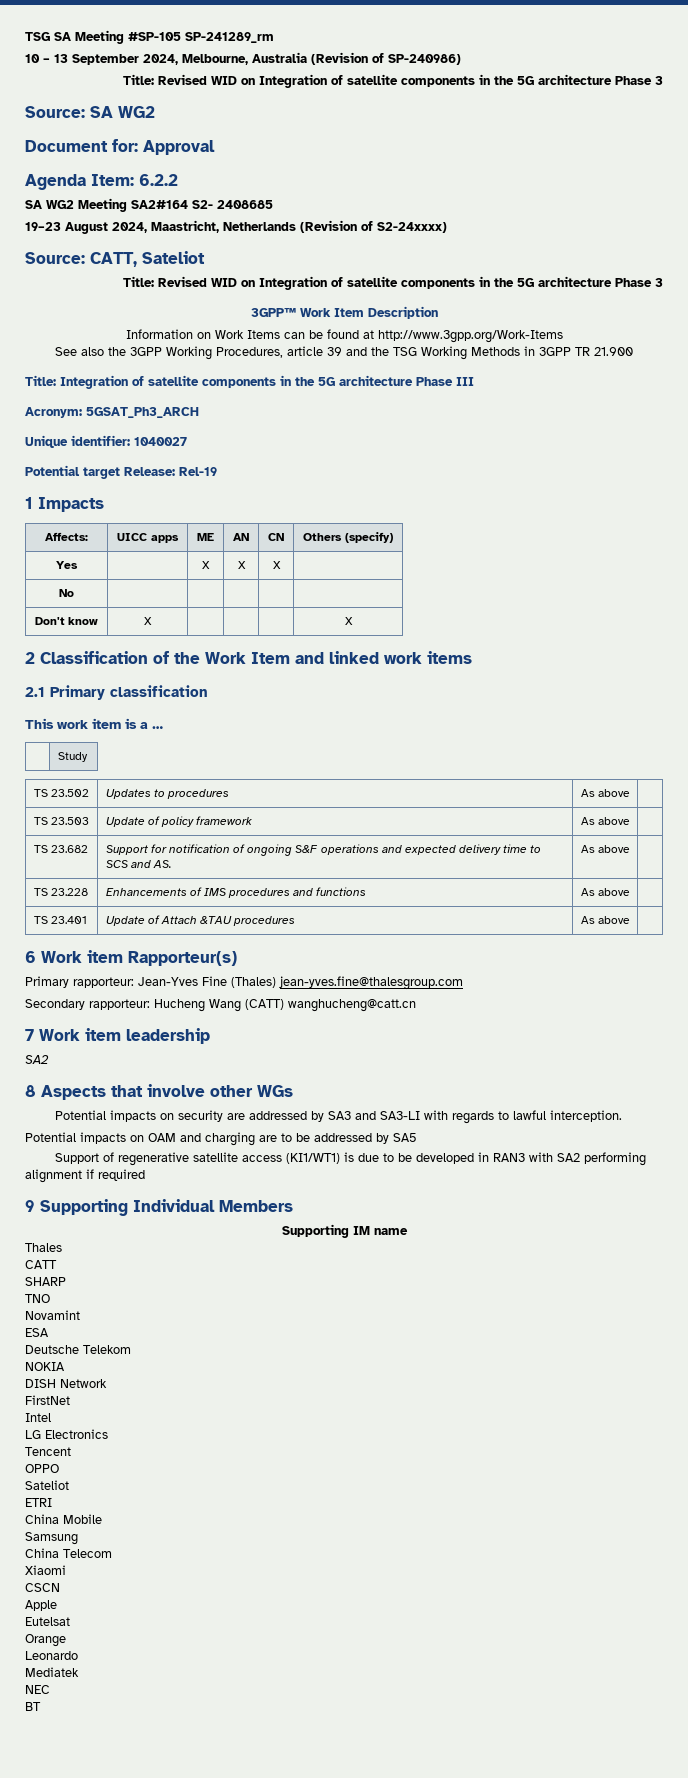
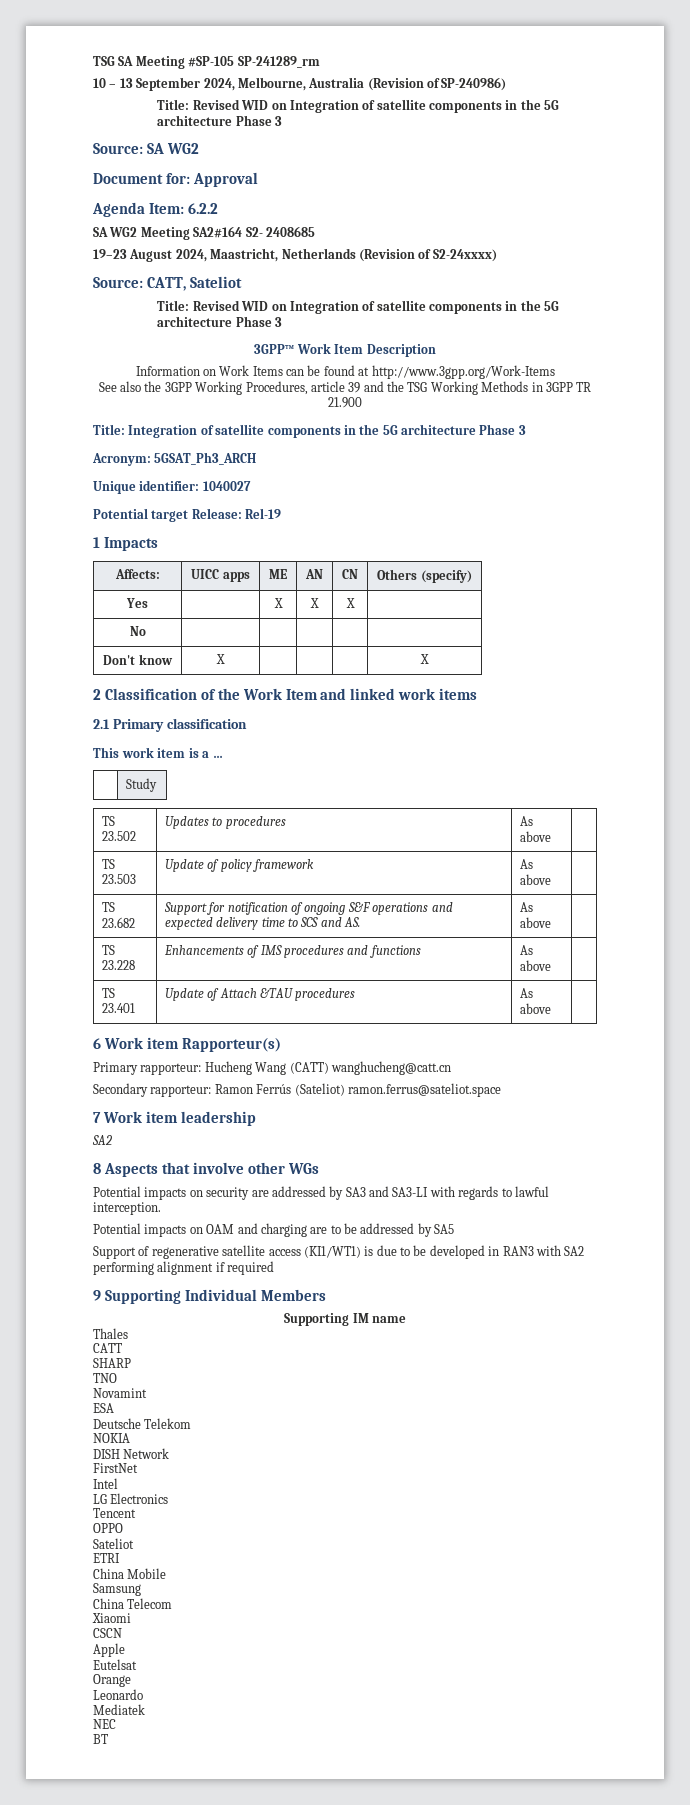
[456,377,474,386] III -> [518,425,526,435] 3
[138,976,463,990] [25,999,416,1012] Jean-Yves Fine (Thales) jean-yves.fine@thalesgroup.com // Secondary rapporteur: Hucheng Wang (CATT) wanghucheng@catt.cn -> [204,1061,451,1075] [93,1083,501,1097] Hucheng Wang (CATT) wanghucheng@catt.cn // Secondary rapporteur: Ramon Ferrús (Sateliot) ramon.ferrus@sateliot.space

